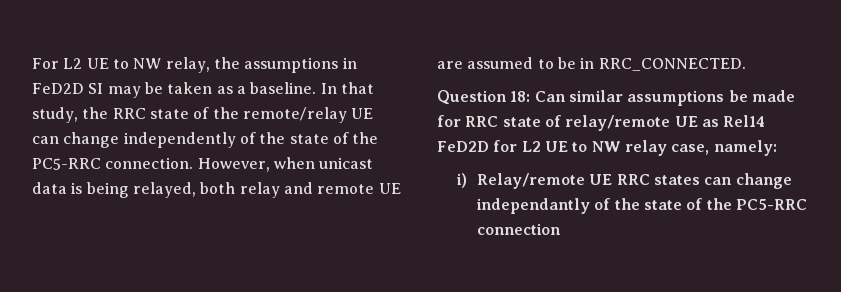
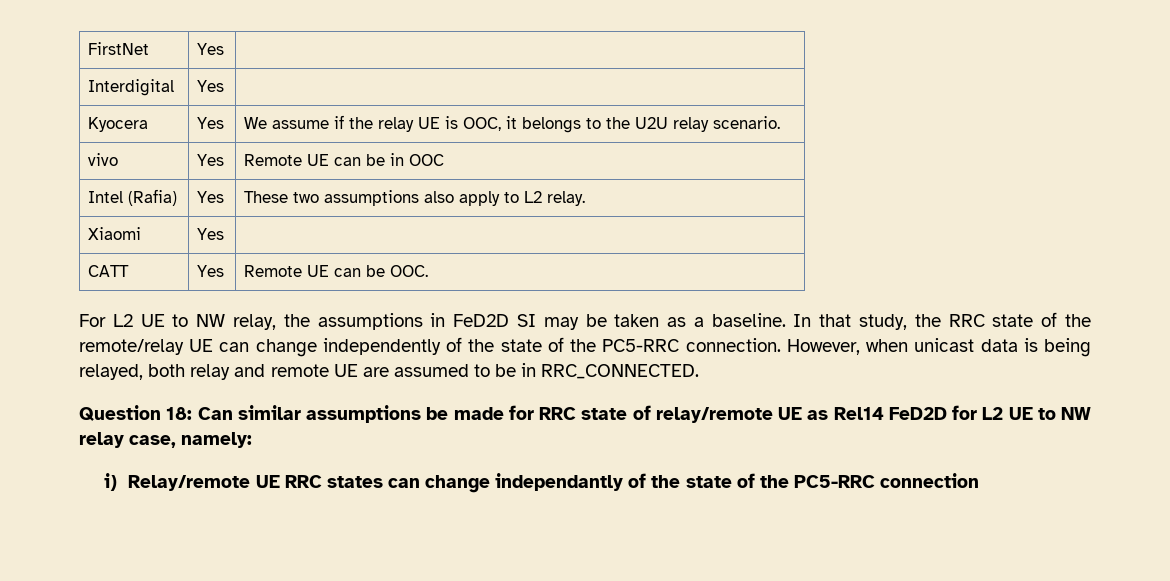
(32, 63) none -> [88,42,150,55] [197,43,225,55] [88,79,175,96] [197,80,225,92] [88,117,149,132] [197,117,225,129] [244,115,781,133] [88,153,119,166] [197,154,225,166] [244,153,445,166] [88,189,178,206] [197,191,225,203] [244,190,586,206] [88,227,142,240] [197,228,225,240] [88,265,130,277] [197,265,225,277] [244,265,429,277] FirstNet | Yes | // Interdigital | Yes | // Kyocera | Yes | We assume if the relay UE is OOC, it belongs to the U2U relay scenario. // vivo | Yes | Remote UE can be in OOC // Intel (Rafia) | Yes | These two assumptions also apply to L2 relay. // Xiaomi | Yes | // CATT | Yes | Remote UE can be OOC. //

